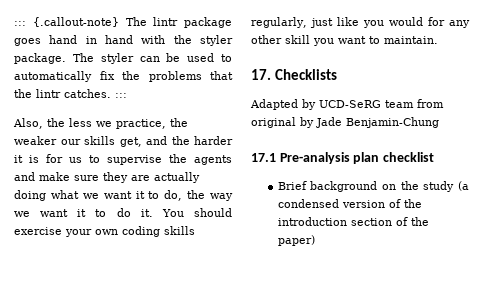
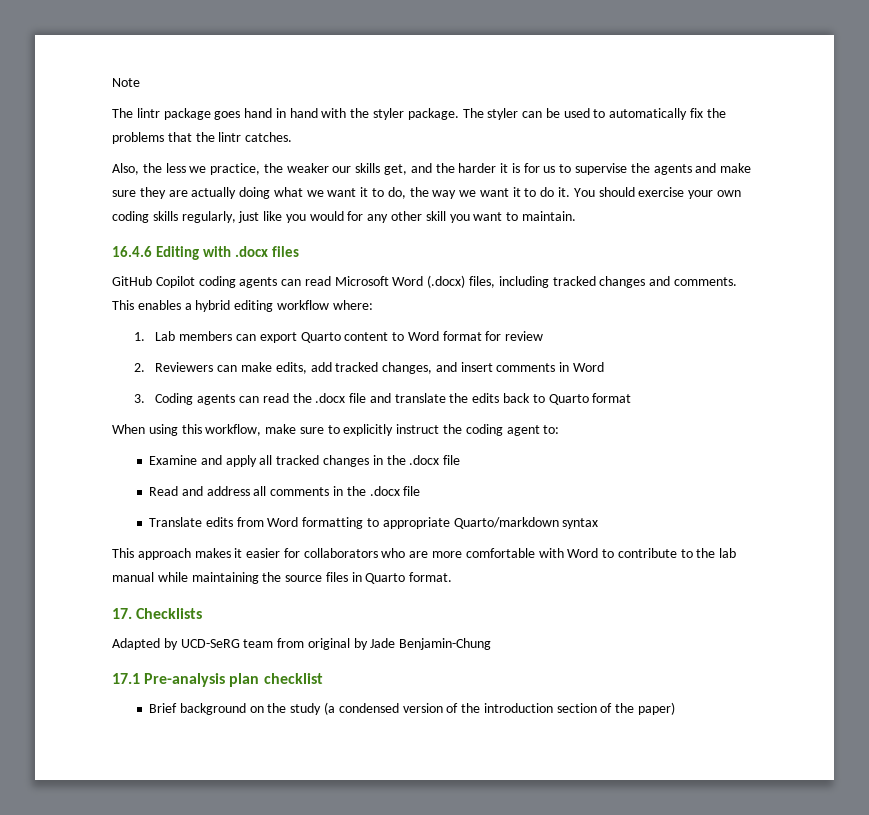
[14,17,119,27] ::: {.callout-note} -> [112,78,140,87] Note //
[115,93,127,98] ::: -> (293, 137) none
(438, 40) none -> [112,246,299,260] [112,275,737,288] [112,300,373,312] [133,331,544,343] [133,362,605,374] [133,393,632,405] [112,424,560,436] [149,455,461,467] [149,486,421,496] [149,517,599,529] [112,548,737,560] [112,572,453,584] // 16.4.6 Editing with .docx files // GitHub Copilot coding agents can read Microsoft Word (.docx) files, including tracked changes and comments. This enables a hybrid editing workflow where: // 1. Lab members can export Quarto content to Word format for review // 2. Reviewers can make edits, add tracked changes, and insert comments in Word // 3. Coding agents can read the .docx file and translate the edits back to Quarto format // When using this workflow, make sure to explicitly instruct the coding agent to: // Examine and apply all tracked changes in the .docx file // Read and address all comments in the .docx file // Translate edits from Word formatting to appropriate Quarto/markdown syntax // This approach makes it easier for collaborators who are more comfortable with Word to contribute to the lab manual while maintaining the source files in Quarto format.

